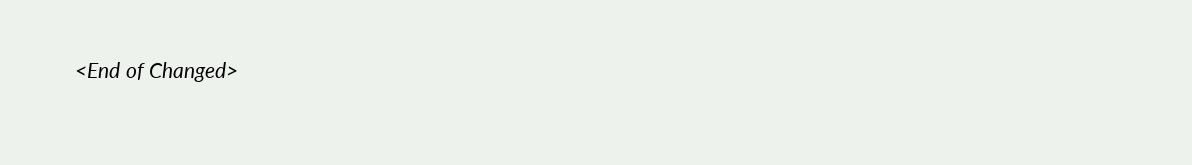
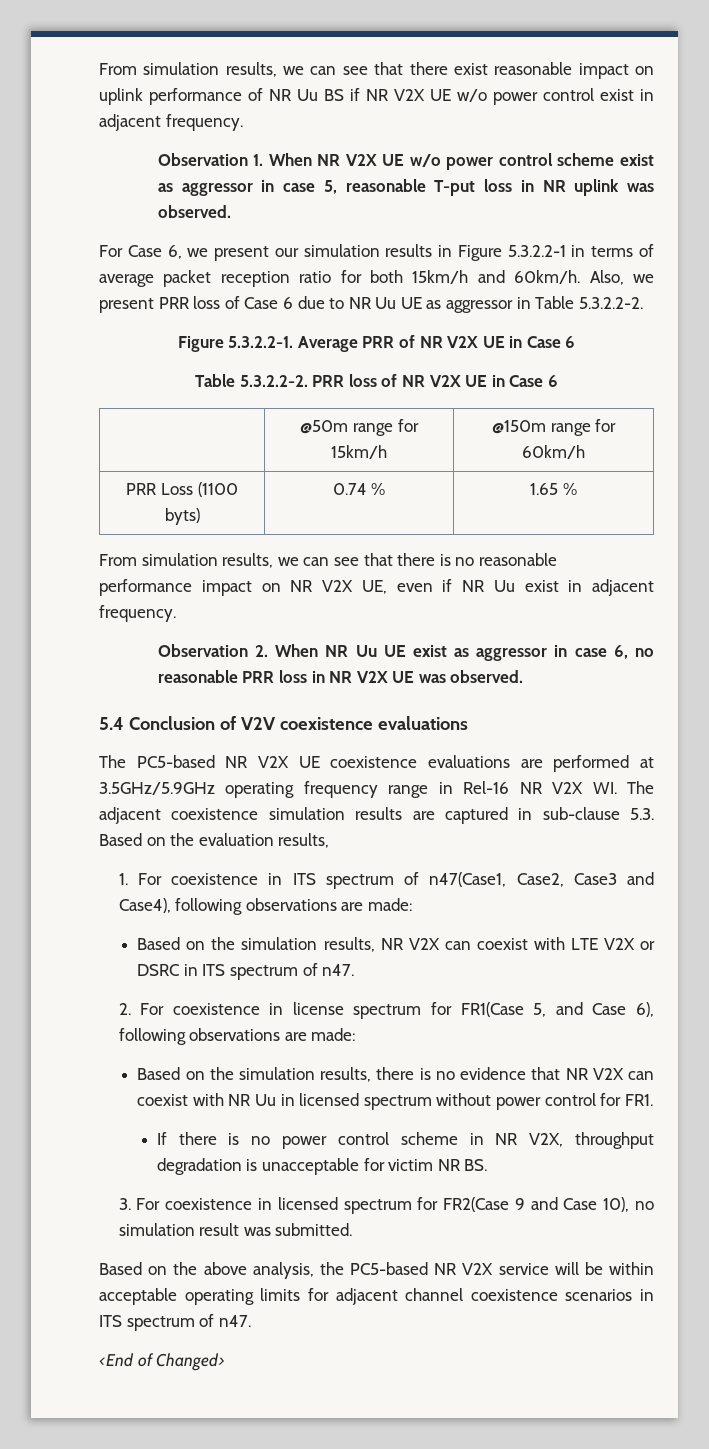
(75, 70) none -> [99,62,655,79] [99,88,654,105] [99,114,243,131] [157,153,654,170] [157,179,654,196] [157,205,231,218] [99,244,654,261] [99,270,654,287] [99,296,643,313] [177,335,576,352] [195,374,558,387] [300,419,419,436] [331,445,387,459] [491,419,617,436] [522,445,585,459] [126,482,238,497] [164,508,200,525] [332,483,386,495] [530,483,577,495] [99,553,557,568] [99,579,654,596] [99,605,176,622] [157,644,654,661] [157,670,524,683] [99,716,468,730] [99,755,654,772] [99,781,655,798] [99,807,654,824] [99,833,330,848] [118,872,655,889] [118,898,412,915] [137,937,655,952] [137,963,355,980] [118,1002,654,1019] [118,1028,356,1045] [137,1067,654,1082] [137,1093,653,1110] [156,1132,655,1149] [156,1158,488,1175] [118,1197,655,1214] [118,1223,353,1236] [99,1262,654,1279] [99,1288,654,1305] [99,1314,251,1331] From simulation results, we can see that there exist reasonable impact on uplink performance of NR Uu BS if NR V2X UE w/o power control exist in adjacent frequency. // Observation 1. When NR V2X UE w/o power control scheme exist as aggressor in case 5, reasonable T-put loss in NR uplink was observed. // For Case 6, we present our simulation results in Figure 5.3.2.2-1 in terms of average packet reception ratio for both 15km/h and 60km/h. Also, we present PRR loss of Case 6 due to NR Uu UE as aggressor in Table 5.3.2.2-2. // Figure 5.3.2.2-1. Average PRR of NR V2X UE in Case 6 // Table 5.3.2.2-2. PRR loss of NR V2X UE in Case 6 // | @50m range for 15km/h | @150m range for 60km/h // PRR Loss (1100 byts) | 0.74 % | 1.65 % // From simulation results, we can see that there is no reasonable performance impact on NR V2X UE, even if NR Uu exist in adjacent frequency. // Observation 2. When NR Uu UE exist as aggressor in case 6, no reasonable PRR loss in NR V2X UE was observed. // 5.4 Conclusion of V2V coexistence evaluations // The PC5-based NR V2X UE coexistence evaluations are performed at 3.5GHz/5.9GHz operating frequency range in Rel-16 NR V2X WI. The adjacent coexistence simulation results are captured in sub-clause 5.3. Based on the evaluation results, // 1. For coexistence in ITS spectrum of n47(Case1, Case2, Case3 and Case4), following observations are made: // Based on the simulation results, NR V2X can coexist with LTE V2X or DSRC in ITS spectrum of n47. // 2. For coexistence in license spectrum for FR1(Case 5, and Case 6), following observations are made: // Based on the simulation results, there is no evidence that NR V2X can coexist with NR Uu in licensed spectrum without power control for FR1. // If there is no power control scheme in NR V2X, throughput degradation is unacceptable for victim NR BS. // 3. For coexistence in licensed spectrum for FR2(Case 9 and Case 10), no simulation result was submitted. // Based on the above analysis, the PC5-based NR V2X service will be within acceptable operating limits for adjacent channel coexistence scenarios in ITS spectrum of n47. //

